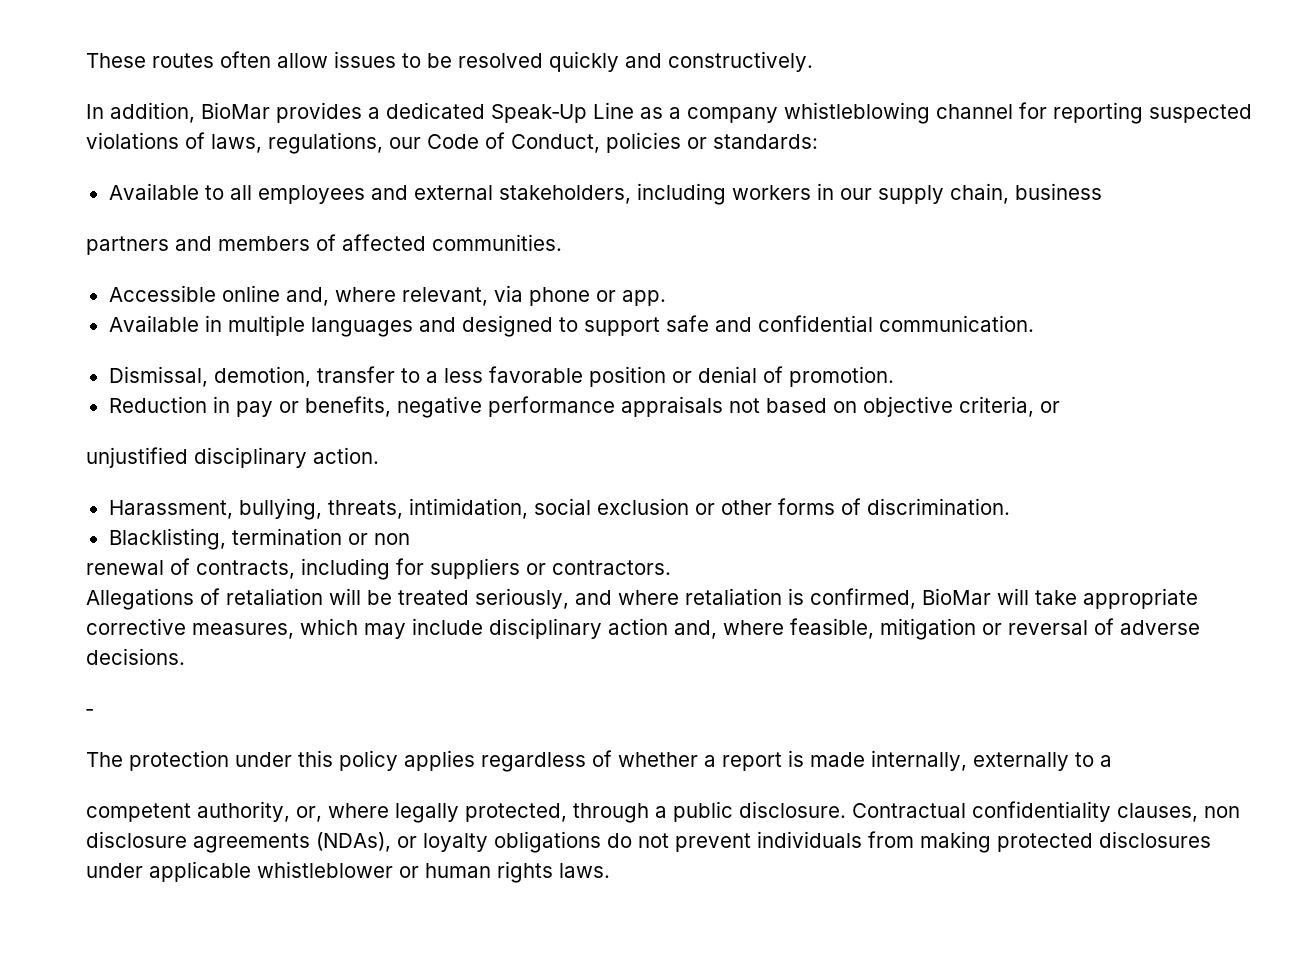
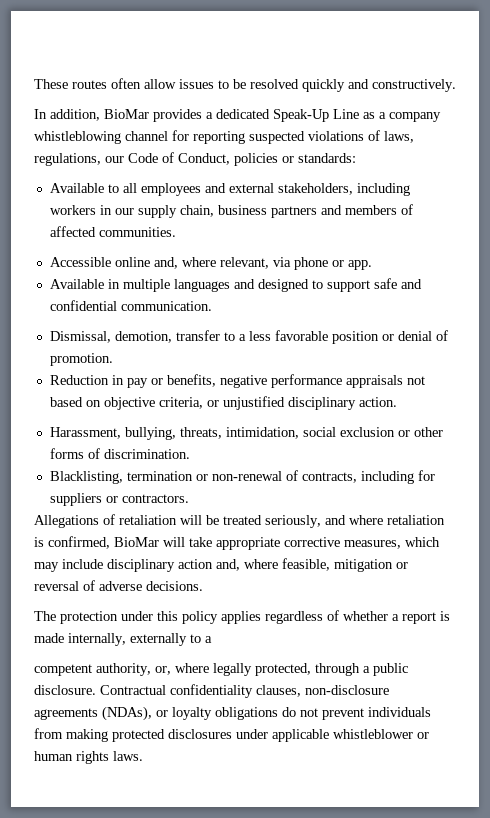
(1102, 191) // -> (267, 210) none
(1060, 407) // -> (219, 403) none
[373,533,410,545] [86,560,164,575] non // renewal -> [211,471,282,481] non‑renewal
[86,709,93,716] // ‑ -> (203, 586) none
[1204,806,1240,818] [86,831,187,848] non disclosure -> [305,685,389,695] non‑disclosure

